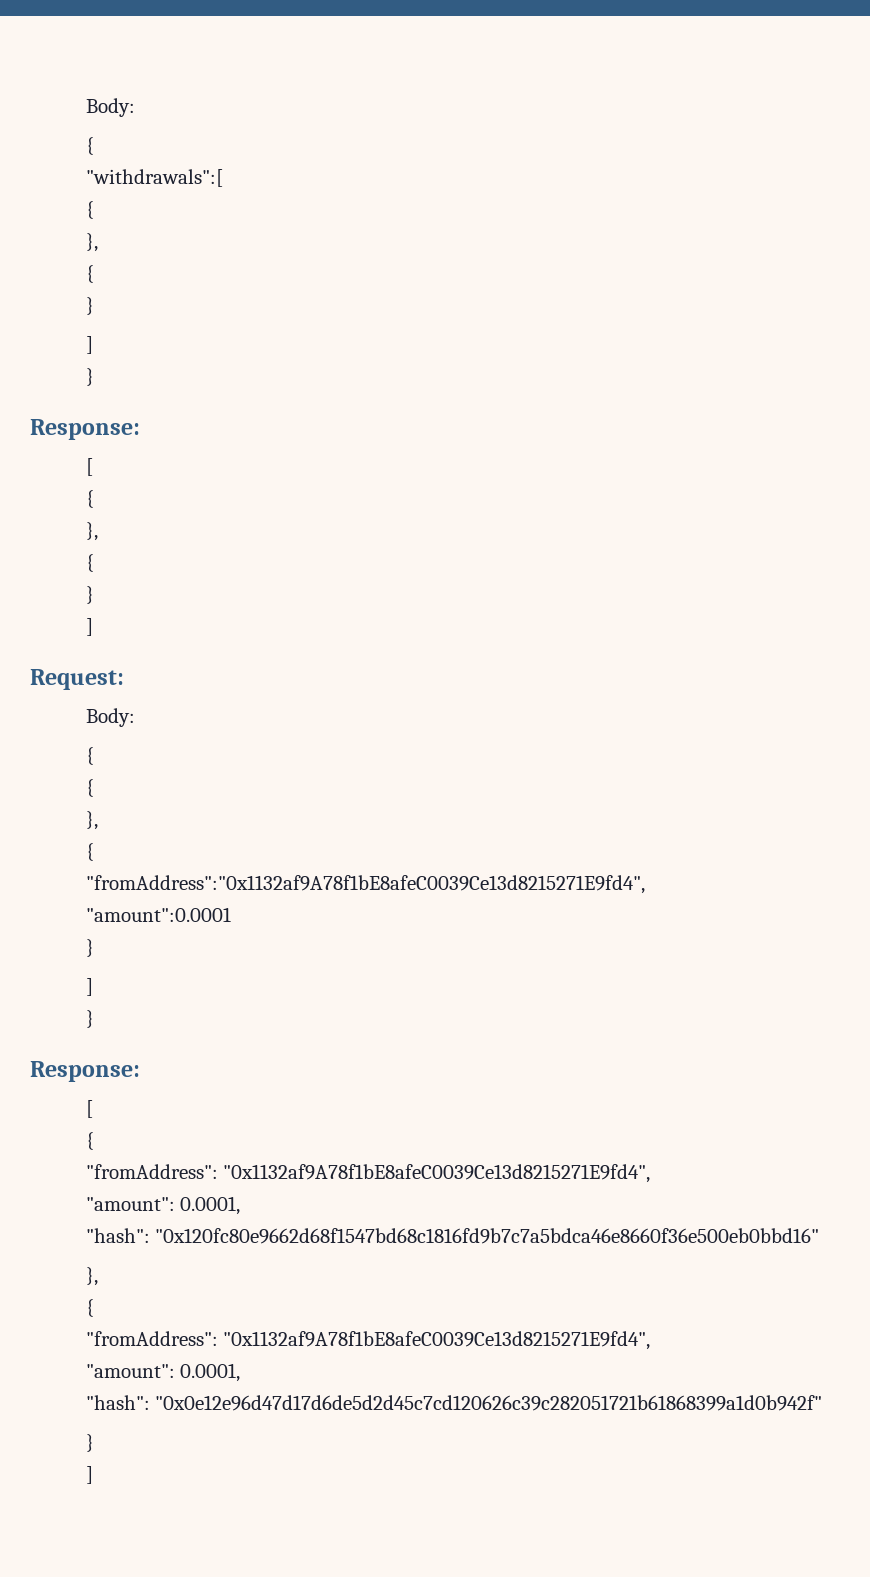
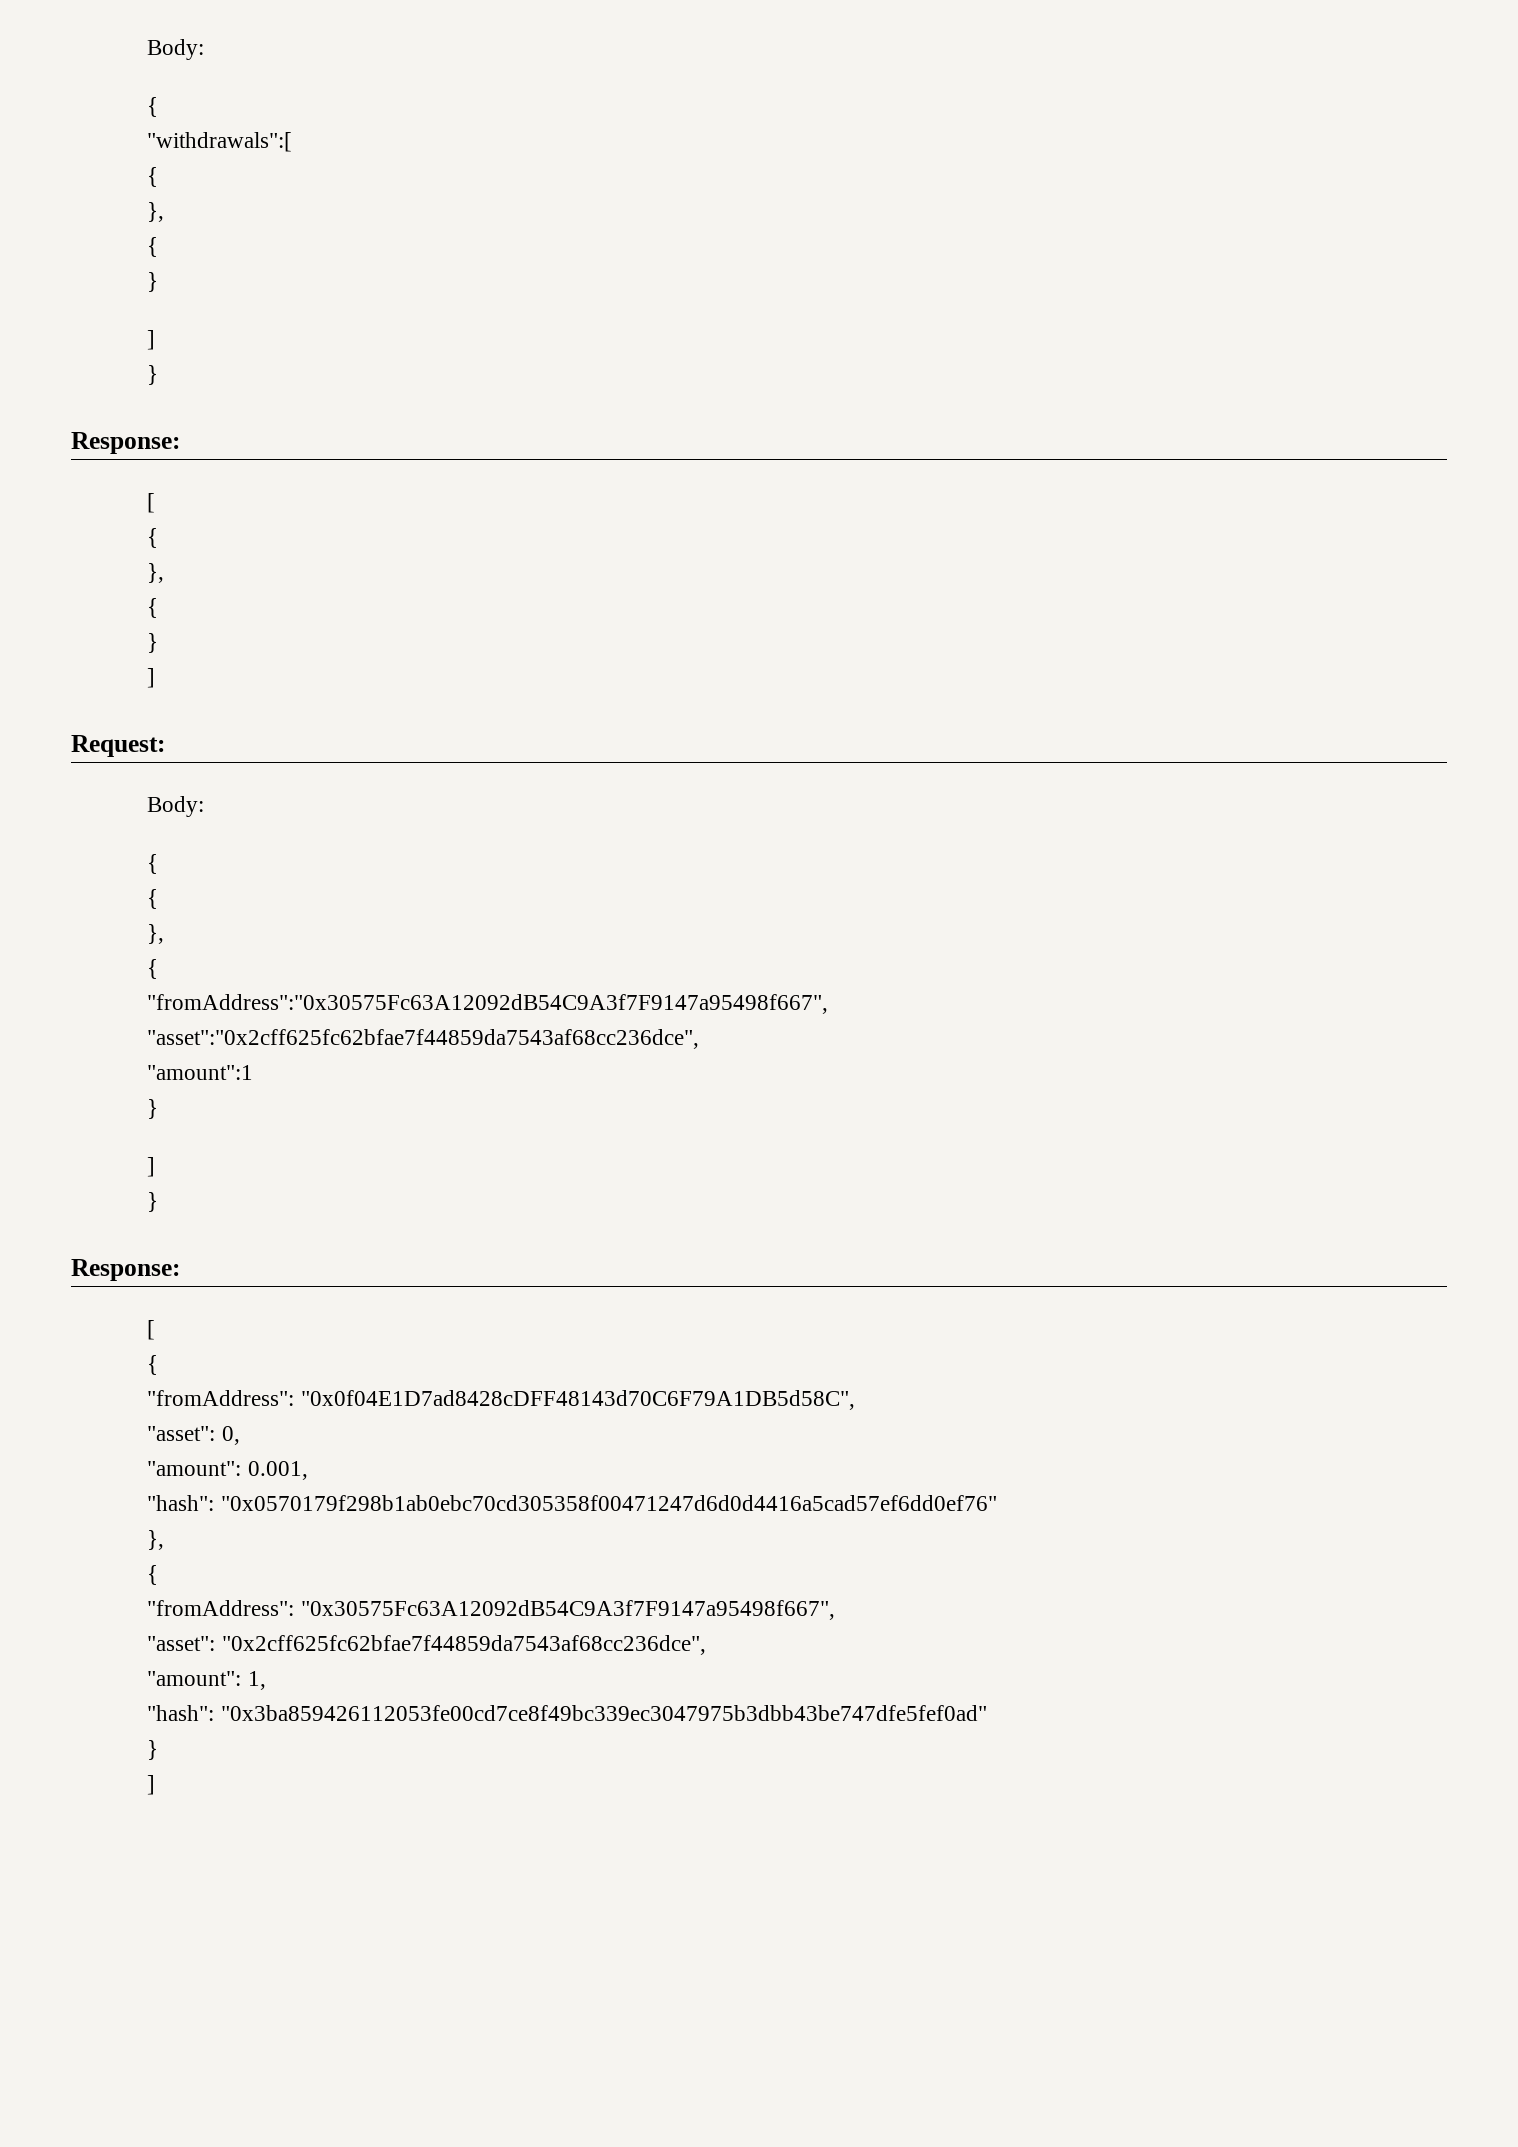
[85,875,645,894] [85,907,231,922] "fromAddress":"0x1132af9A78f1bE8afeC0039Ce13d8215271E9fd4", // "amount":0.0001 -> [147,994,829,1014] [147,1029,700,1049] [147,1065,254,1080] "fromAddress":"0x30575Fc63A12092dB54C9A3f7F9147a95498f667", // "asset":"0x2cff625fc62bfae7f44859da7543af68cc236dce", // "amount":1
[223,1164,651,1183] [85,1196,241,1215] [85,1228,820,1244] "0x1132af9A78f1bE8afeC0039Ce13d8215271E9fd4", // "amount": 0.0001, // "hash": "0x120fc80e9662d68f1547bd68c1816fd9b7c7a5bdca46e8660f36e500eb0bbd16" -> [300,1390,855,1410] [147,1426,240,1445] [147,1461,308,1480] [147,1495,997,1511] "0x0f04E1D7ad8428cDFF48143d70C6F79A1DB5d58C", // "asset": 0, // "amount": 0.001, // "hash": "0x0570179f298b1ab0ebc70cd305358f00471247d6d0d4416a5cad57ef6dd0ef76"
[223,1331,651,1350] [85,1363,241,1382] [85,1395,823,1411] "0x1132af9A78f1bE8afeC0039Ce13d8215271E9fd4", // "amount": 0.0001, // "hash": "0x0e12e96d47d17d6de5d2d45c7cd120626c39c282051721b61868399a1d0b942f" -> [300,1600,835,1620] [147,1635,706,1655] [147,1671,266,1690] [147,1705,987,1721] "0x30575Fc63A12092dB54C9A3f7F9147a95498f667", // "asset": "0x2cff625fc62bfae7f44859da7543af68cc236dce", // "amount": 1, // "hash": "0x3ba859426112053fe00cd7ce8f49bc339ec3047975b3dbb43be747dfe5fef0ad"

